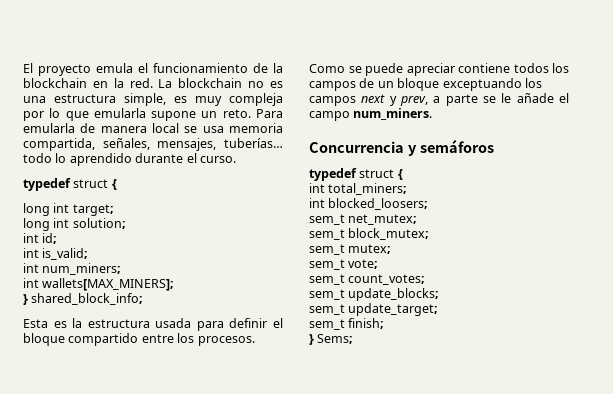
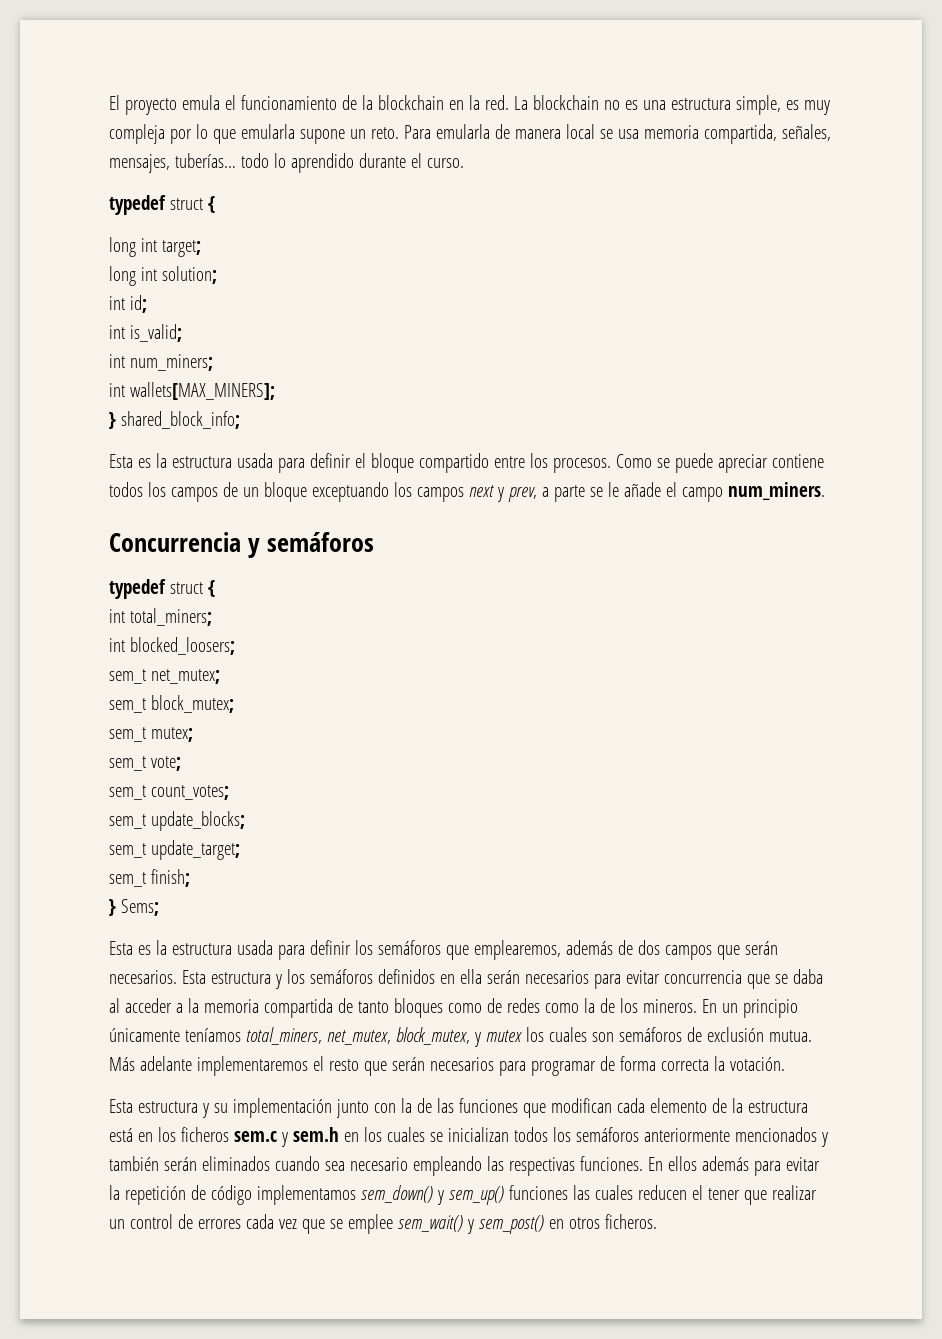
(354, 339) none -> [109,940,778,960] [109,969,823,989] [109,998,798,1018] [109,1027,812,1047] [109,1056,785,1076] [109,1098,808,1118] [109,1127,828,1147] [109,1156,820,1176] [109,1185,817,1205] [109,1214,657,1234] // Esta es la estructura usada para definir los semáforos que emplearemos, además de dos campos que serán necesarios. Esta estructura y los semáforos definidos en ella serán necesarios para evitar concurrencia que se daba al acceder a la memoria compartida de tanto bloques como de redes como la de los mineros. En un principio únicamente teníamos total_miners, net_mutex, block_mutex, y mutex los cuales son semáforos de exclusión mutua. Más adelante implementaremos el resto que serán necesarios para programar de forma correcta la votación. // Esta estructura y su implementación junto con la de las funciones que modifican cada elemento de la estructura está en los ficheros sem.c y sem.h en los cuales se inicializan todos los semáforos anteriormente mencionados y también serán eliminados cuando sea necesario empleando las respectivas funciones. En ellos además para evitar la repetición de código implementamos sem_down() y sem_up() funciones las cuales reducen el tener que realizar un control de errores cada vez que se emplee sem_wait() y sem_post() en otros ficheros.

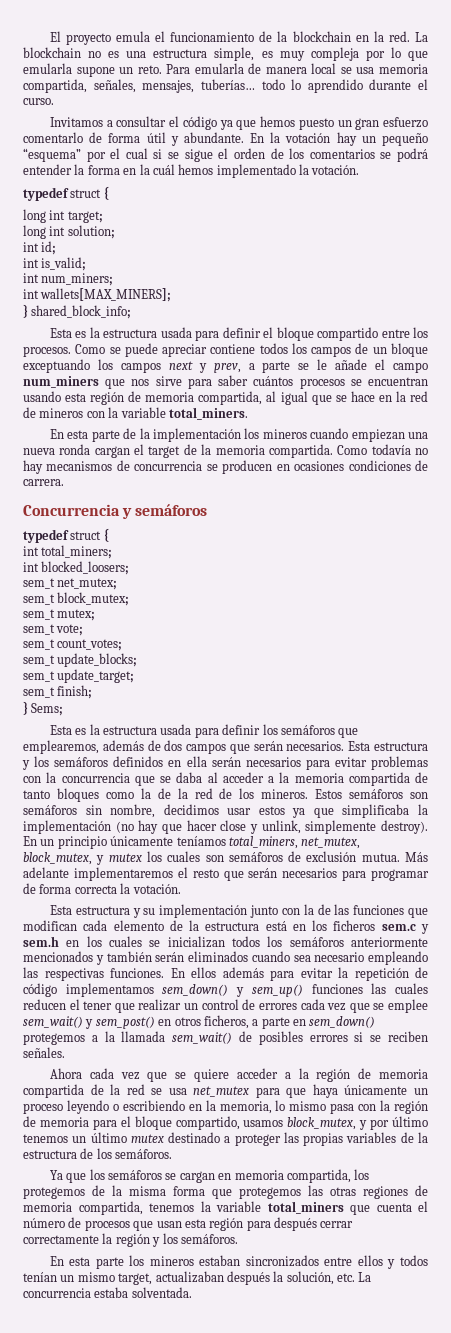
(464, 163) none -> [49,116,428,130] [23,132,429,146] [23,148,429,162] [23,164,360,178] // Invitamos a consultar el código ya que hemos puesto un gran esfuerzo comentarlo de forma útil y abundante. En la votación hay un pequeño “esquema” por el cual si se sigue el orden de los comentarios se podrá entender la forma en la cuál hemos implementado la votación.
[727,482,825,500] num_miners. -> [23,375,429,389] [23,391,429,405] [23,407,248,420] [49,428,428,442] [23,444,429,458] [23,460,429,474] [23,479,64,486] num_miners que nos sirve para saber cuántos procesos se encuentran usando esta región de memoria compartida, al igual que se hace en la red de mineros con la variable total_miners. // En esta parte de la implementación los mineros cuando empiezan una nueva ronda cargan el target de la memoria compartida. Como todavía no hay mecanismos de concurrencia se producen en ocasiones condiciones de carrera.
(660, 977) none -> [371,756,429,770] [23,772,57,783] problemas con la
[486,998,697,1013] de redes como la de los mineros. -> [140,788,428,799] [23,804,428,818] [23,820,428,834] la de la red de los mineros. Estos semáforos son semáforos sin nombre, decidimos usar estos ya que simplificaba la implementación (no hay que hacer close y unlink, simplemente destroy).
[604,1214,657,1229] ficheros. -> [203,1015,376,1029] [23,1031,429,1045] [23,1047,65,1058] [49,1068,428,1082] [23,1084,428,1098] [23,1100,429,1114] [23,1116,428,1130] [23,1132,428,1146] [23,1148,173,1159] [49,1169,370,1183] [23,1185,428,1199] [23,1201,428,1215] [23,1217,354,1231] [23,1233,238,1247] [49,1255,428,1269] [23,1271,372,1285] [23,1287,192,1298] ficheros, a parte en sem_down() protegemos a la llamada sem_wait() de posibles errores si se reciben señales. // Ahora cada vez que se quiere acceder a la región de memoria compartida de la red se usa net_mutex para que haya únicamente un proceso leyendo o escribiendo en la memoria, lo mismo pasa con la región de memoria para el bloque compartido, usamos block_mutex, y por último tenemos un último mutex destinado a proteger las propias variables de la estructura de los semáforos. // Ya que los semáforos se cargan en memoria compartida, los protegemos de la misma forma que protegemos las otras regiones de memoria compartida, tenemos la variable total_miners que cuenta el número de procesos que usan esta región para después cerrar correctamente la región y los semáforos. // En esta parte los mineros estaban sincronizados entre ellos y todos tenían un mismo target, actualizaban después la solución, etc. La concurrencia estaba solventada.

